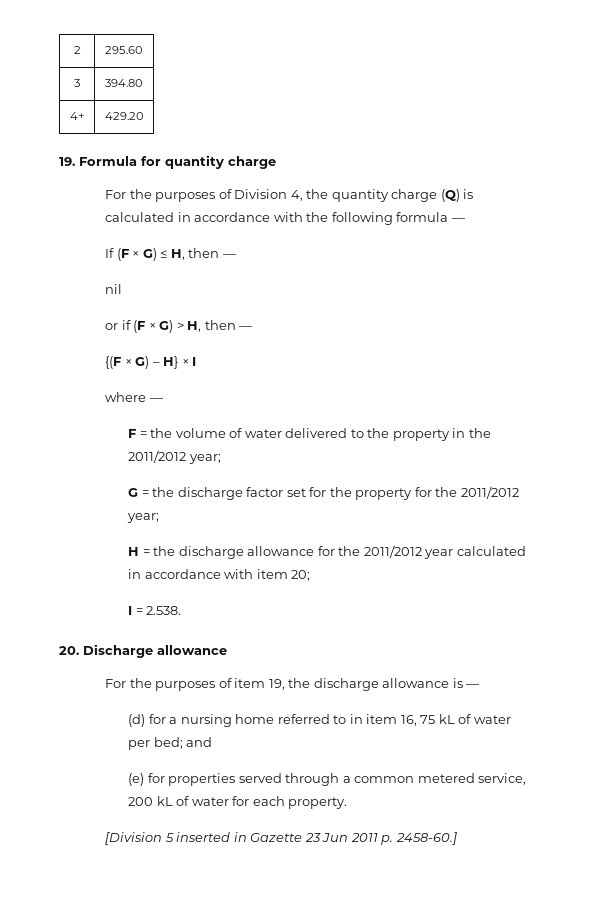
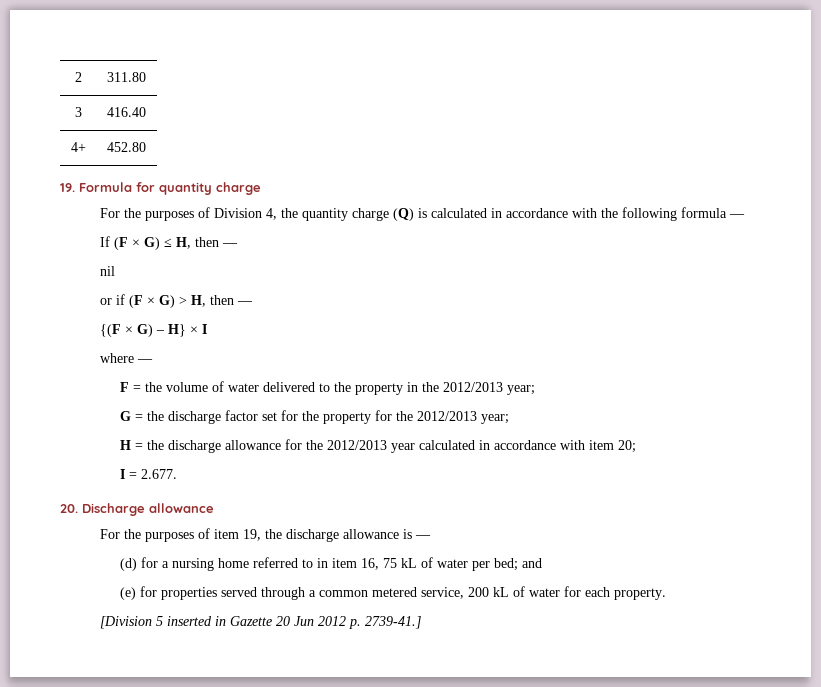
[105,46,143,54] 295.60 -> [107,72,146,82] 311.80
[105,79,143,87] 394.80 -> [107,107,146,117] 416.40
[104,112,144,120] 429.20 -> [107,142,146,152] 452.80
[127,450,186,463] 2011/2012 -> [442,382,503,392] 2012/2013
[460,486,519,499] 2011/2012 -> [416,411,477,421] 2012/2013
[363,545,422,558] 2011/2012 -> [326,440,387,450] 2012/2013
[146,606,182,615] 2.538. -> [140,469,177,479] 2.677.
[304,832,457,845] 23 Jun 2011 p. 2458-60.] -> [275,616,421,629] 20 Jun 2012 p. 2739-41.]

